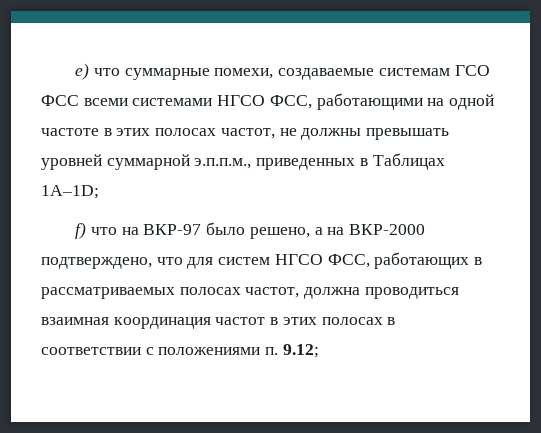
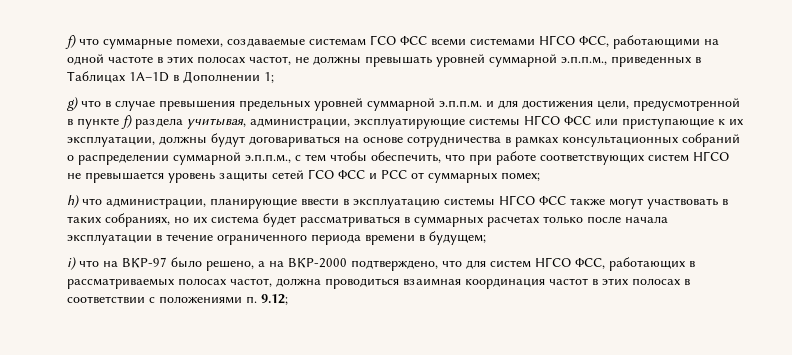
[75,63,90,80] e) -> [65,35,77,49] f)
[41,185,99,199] [75,222,87,239] 1A–1D; // f) -> [129,71,274,83] [67,97,740,111] [67,115,744,129] [67,133,740,147] [67,151,729,165] [67,169,540,183] [67,195,728,209] [67,213,668,227] [67,231,486,245] [67,257,77,270] 1A–1D в Дополнении 1; // g) что в случае превышения предельных уровней суммарной э.п.п.м. и для достижения цели, предусмотренной в пункте f) раздела учитывая, администрации, эксплуатирующие системы НГСО ФСС или приступающие к их эксплуатации, должны будут договариваться на основе сотрудничества в рамках консультационных собраний о распределении суммарной э.п.п.м., с тем чтобы обеспечить, что при работе соответствующих систем НГСО не превышается уровень защиты сетей ГСО ФСС и РСС от суммарных помех; // h) что администрации, планирующие ввести в эксплуатацию системы НГСО ФСС также могут участвовать в таких собраниях, но их система будет рассматриваться в суммарных расчетах только после начала эксплуатации в течение ограниченного периода времени в будущем; // i)

